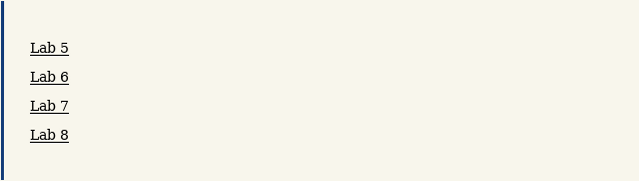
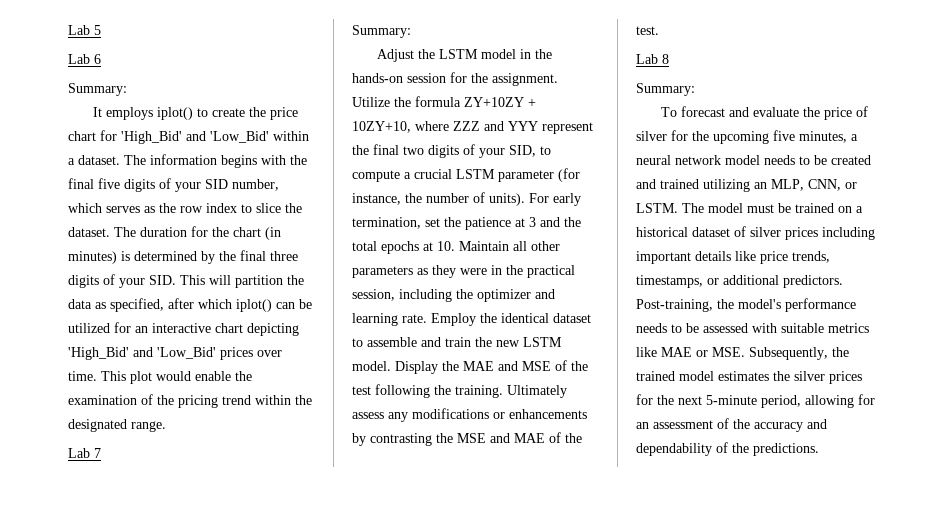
[29,99,69,111] [29,128,69,140] Lab 7 // Lab 8 -> [68,83,127,96] [92,107,298,120] [68,130,309,144] [68,154,307,168] [68,178,279,192] [68,203,302,213] [68,226,281,240] [68,250,298,264] [68,274,304,288] [68,298,312,312] [68,322,299,336] [68,347,282,360] [68,371,252,384] [68,394,312,408] [68,419,166,432] [68,448,101,458] [352,25,411,38] [376,49,552,62] [352,72,558,86] [352,96,536,107] [352,121,593,134] [352,144,551,158] [352,168,580,182] [352,192,581,206] [352,217,581,230] [352,241,560,254] [352,265,575,278] [352,289,555,302] [352,313,591,326] [352,337,562,347] [352,360,588,374] [352,384,567,398] [352,408,587,422] [352,432,582,446] [636,26,659,35] [636,54,669,64] [636,83,695,96] [660,106,868,120] [636,130,858,144] [636,155,871,165] [636,179,857,192] [636,203,863,213] [636,226,875,240] [636,251,830,264] [636,275,843,288] [636,298,856,312] [636,323,869,333] [636,347,849,360] [636,371,862,384] [636,394,875,408] [636,418,827,432] [636,442,819,456] Summary: // It employs iplot() to create the price chart for 'High_Bid' and 'Low_Bid' within a dataset. The information begins with the final five digits of your SID number, which serves as the row index to slice the dataset. The duration for the chart (in minutes) is determined by the final three digits of your SID. This will partition the data as specified, after which iplot() can be utilized for an interactive chart depicting 'High_Bid' and 'Low_Bid' prices over time. This plot would enable the examination of the pricing trend within the designated range. // Lab 7 // Summary: // Adjust the LSTM model in the hands-on session for the assignment. Utilize the formula ZY+10ZY + 10ZY+10, where ZZZ and YYY represent the final two digits of your SID, to compute a crucial LSTM parameter (for instance, the number of units). For early termination, set the patience at 3 and the total epochs at 10. Maintain all other parameters as they were in the practical session, including the optimizer and learning rate. Employ the identical dataset to assemble and train the new LSTM model. Display the MAE and MSE of the test following the training. Ultimately assess any modifications or enhancements by contrasting the MSE and MAE of the test. // Lab 8 // Summary: // To forecast and evaluate the price of silver for the upcoming five minutes, a neural network model needs to be created and trained utilizing an MLP, CNN, or LSTM. The model must be trained on a historical dataset of silver prices including important details like price trends, timestamps, or additional predictors. Post-training, the model's performance needs to be assessed with suitable metrics like MAE or MSE. Subsequently, the trained model estimates the silver prices for the next 5-minute period, allowing for an assessment of the accuracy and dependability of the predictions.

